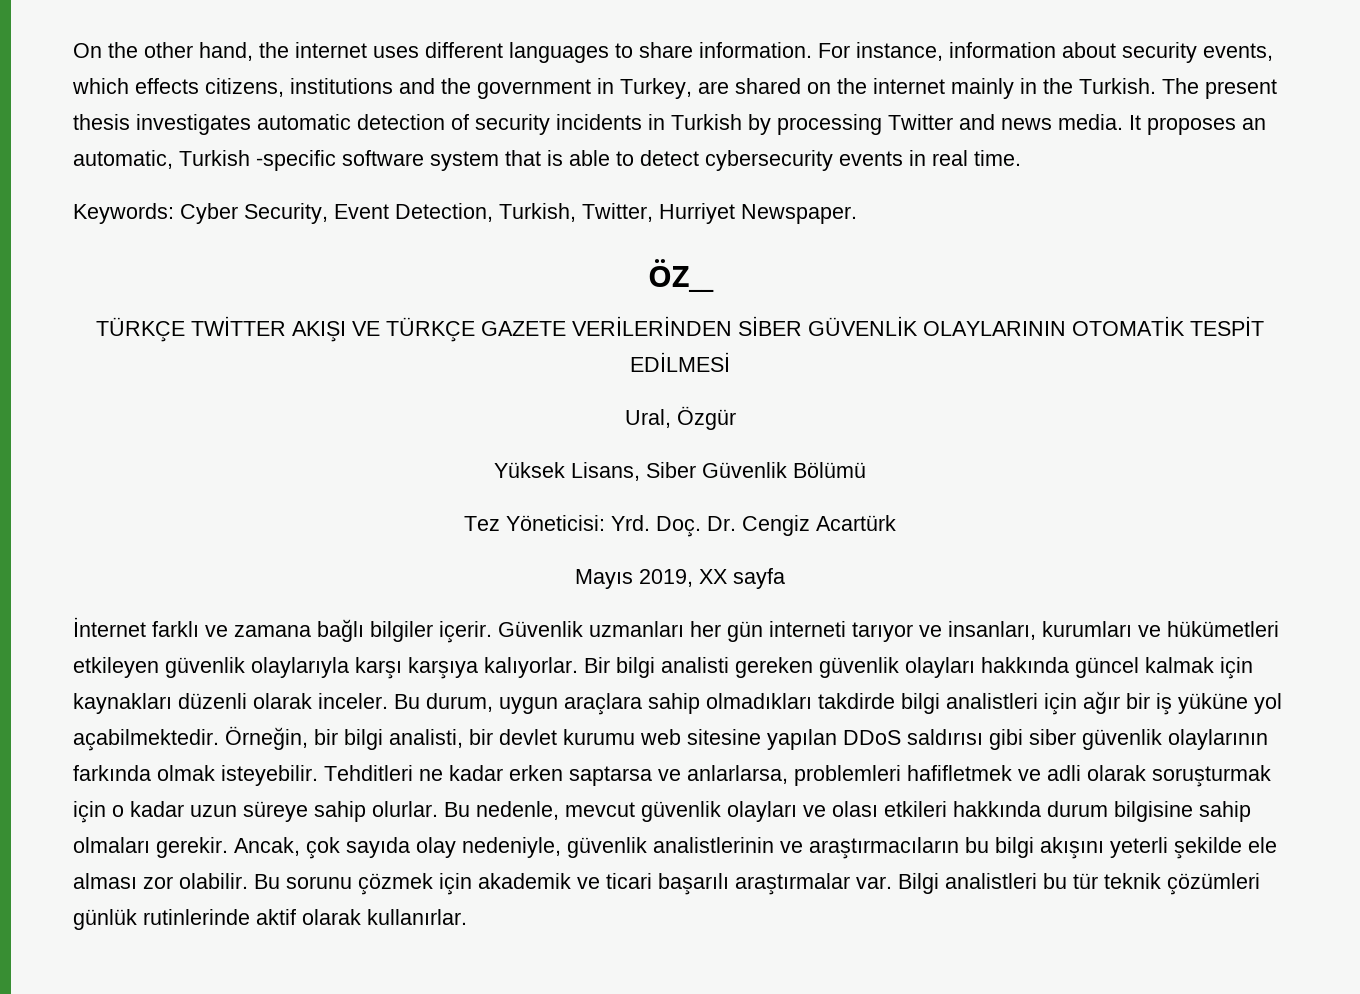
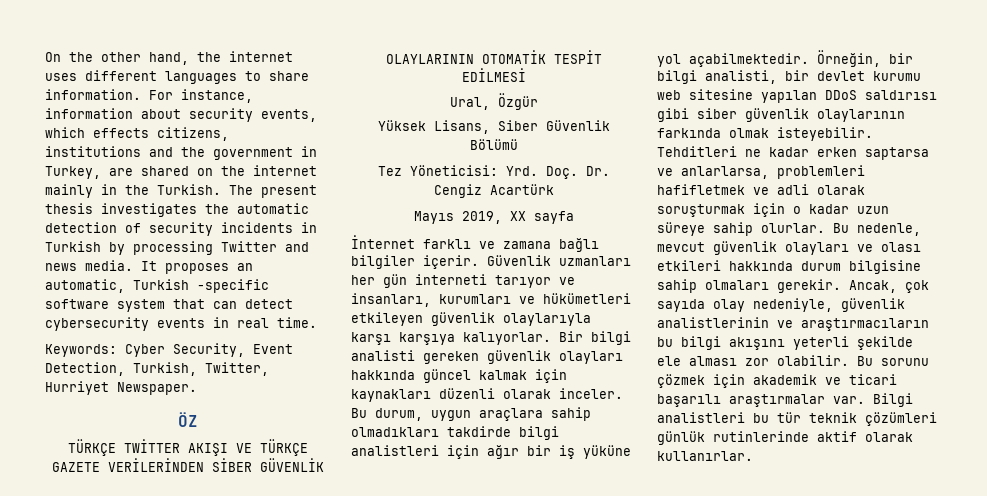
(251, 124) none -> [205,204,229,214] the
[547,150,634,166] is able to -> [213,301,237,309] can
[647,259,714,292] ÖZ__ -> [177,412,198,427] ÖZ

